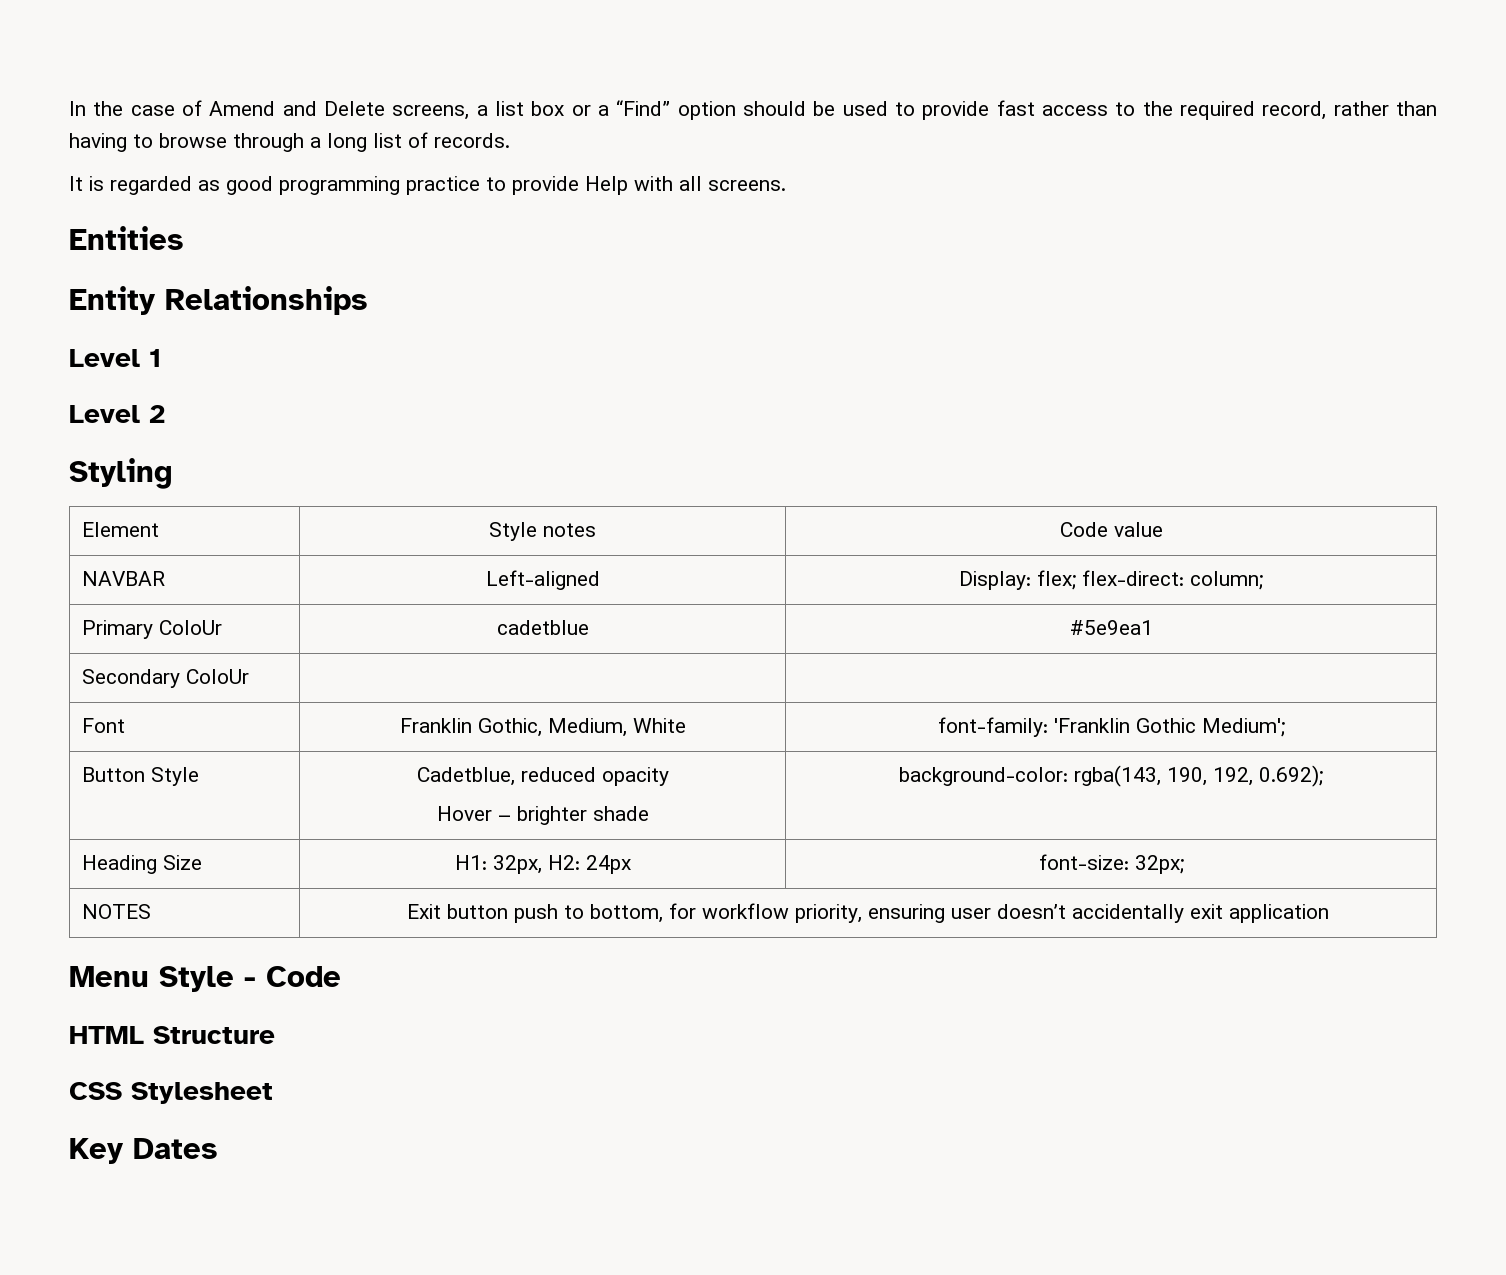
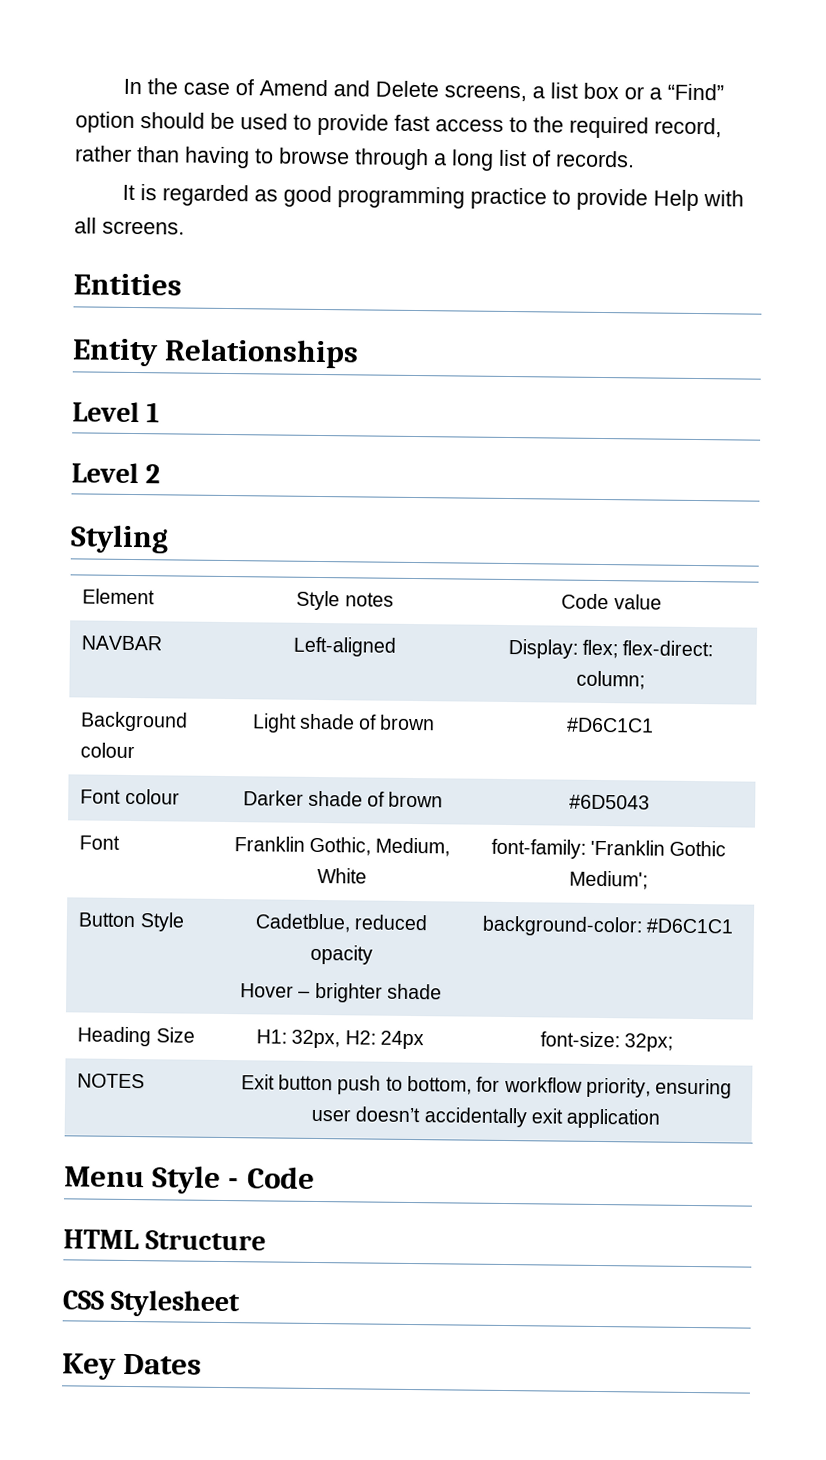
[82,620,223,639] [496,620,589,635] [1069,620,1153,635] [82,669,250,688] Primary ColoUr | cadetblue | #5e9ea1 // Secondary ColoUr | | -> [80,711,189,732] [80,742,136,759] [251,713,436,733] [566,717,654,733] [80,788,180,805] [242,790,444,808] [569,794,650,810] Background colour | Light shade of brown | #D6C1C1 // Font colour | Darker shade of brown | #6D5043
[1074,765,1323,787] rgba(143, 190, 192, 0.692); -> [646,918,735,934] #D6C1C1

